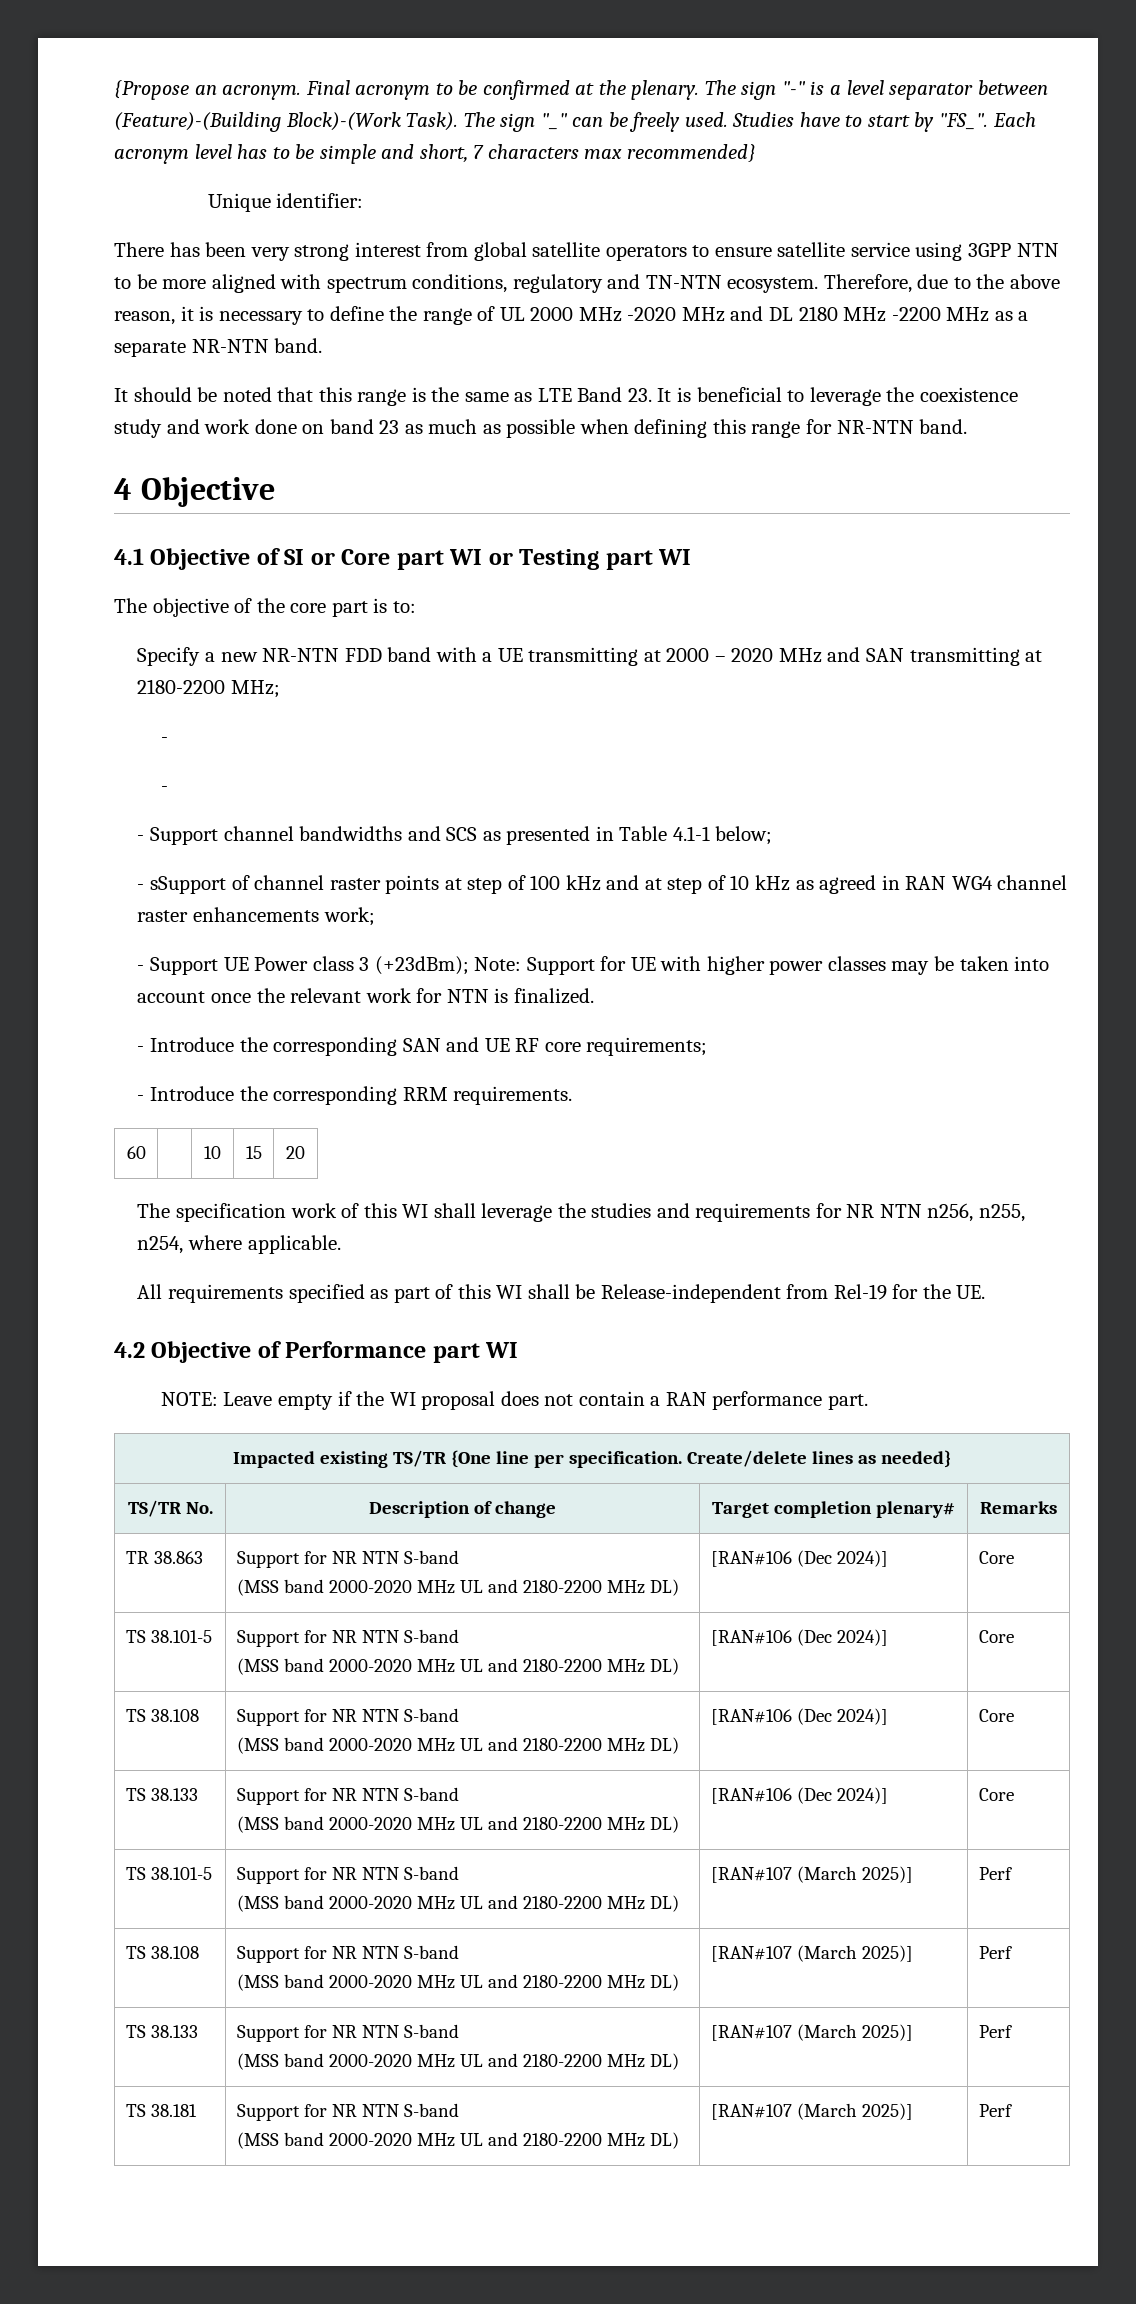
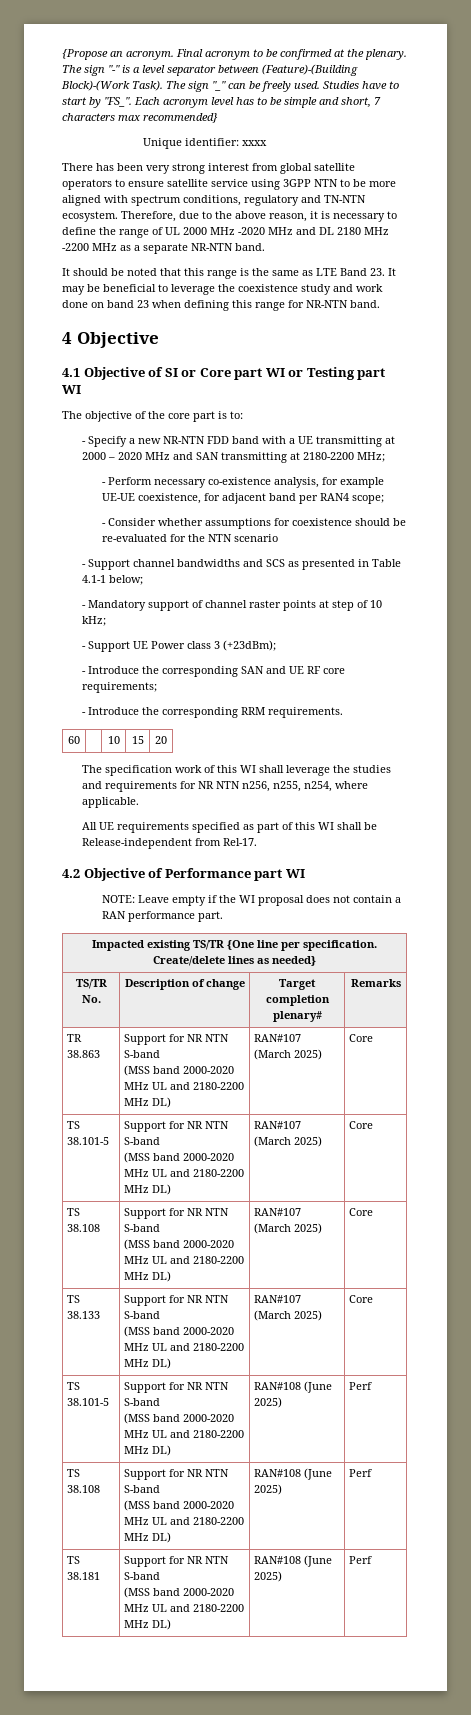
(364, 200) none -> [241,140,267,146] xxxx
[677,387,692,402] is -> [62,284,100,295] may be
[404,419,576,438] as much as possible -> (149, 304) none
(416, 607) none -> [82,441,87,444] -
[160,786,168,792] // - -> [108,477,385,488] [102,493,385,504] [102,518,407,529] [102,534,279,542] Perform necessary co-existence analysis, for example UE-UE coexistence, for adjacent band per RAN4 scope; // - Consider whether assumptions for coexistence should be re-evaluated for the NTN scenario
[149,876,226,894] sSupport -> [88,600,190,611] Mandatory support
[530,875,1068,894] [137,907,375,926] 100 kHz and at step of 10 kHz as agreed in RAN WG4 channel raster enhancements work; -> [370,600,383,608] [82,616,107,626] 10 kHz;
[474,956,1050,975] [137,988,594,1004] Note: Support for UE with higher power classes may be taken into account once the relevant work for NTN is finalized. -> (277, 645) none
(163, 1291) none -> [99,822,115,830] UE
[833,1284,986,1300] Rel-19 for the UE. -> [223,838,258,846] Rel-17.
[710,1550,888,1567] [RAN#106 (Dec 2024)] -> [254,1034,302,1042] [254,1049,323,1060] RAN#107 (March 2025)
[710,1629,888,1646] [RAN#106 (Dec 2024)] -> [254,1121,302,1129] [254,1136,323,1147] RAN#107 (March 2025)
[710,1708,888,1725] [RAN#106 (Dec 2024)] -> [254,1208,302,1216] [254,1223,323,1234] RAN#107 (March 2025)
[710,1787,888,1804] [RAN#106 (Dec 2024)] -> [254,1295,302,1303] [254,1310,323,1321] RAN#107 (March 2025)
[710,1866,913,1883] [RAN#107 (March 2025)] -> [254,1381,333,1393] [254,1397,283,1408] RAN#108 (June 2025)
[710,1945,913,1962] [978,1946,1012,1959] [125,2025,198,2038] [236,2024,459,2042] [236,2053,679,2070] [710,2024,913,2041] [RAN#107 (March 2025)] | Perf // TS 38.133 | Support for NR NTN S-band // (MSS band 2000-2020 MHz UL and 2180-2200 MHz DL) | [RAN#107 (March 2025)] -> [254,1468,333,1480] [254,1484,283,1495] RAN#108 (June 2025)
[710,2103,913,2120] [RAN#107 (March 2025)] -> [254,1555,333,1567] [254,1571,283,1582] RAN#108 (June 2025)

